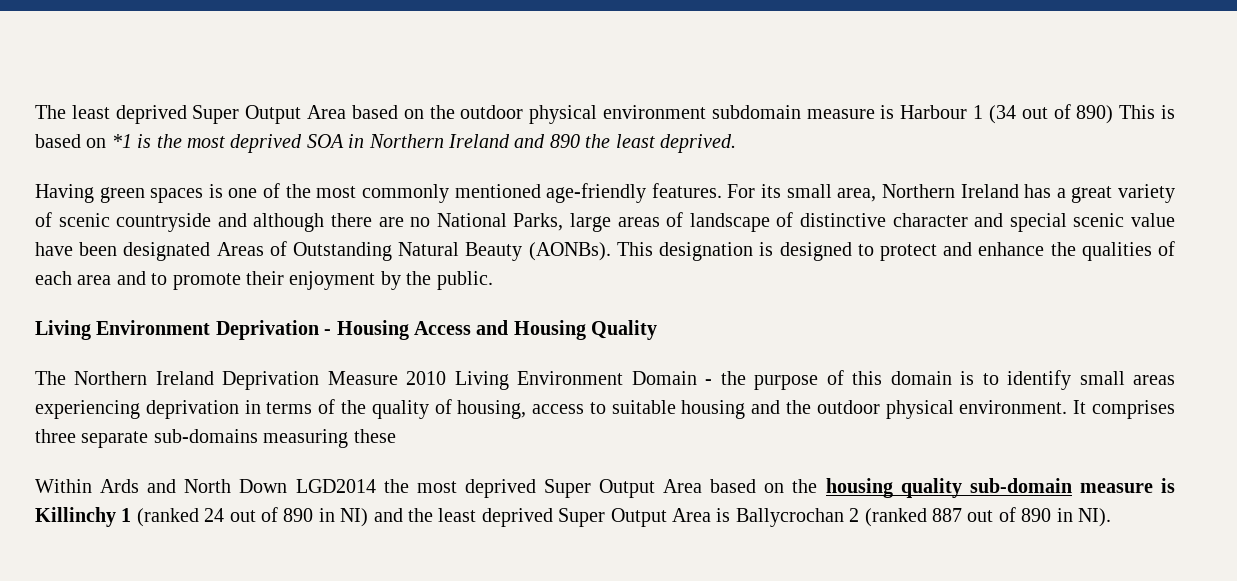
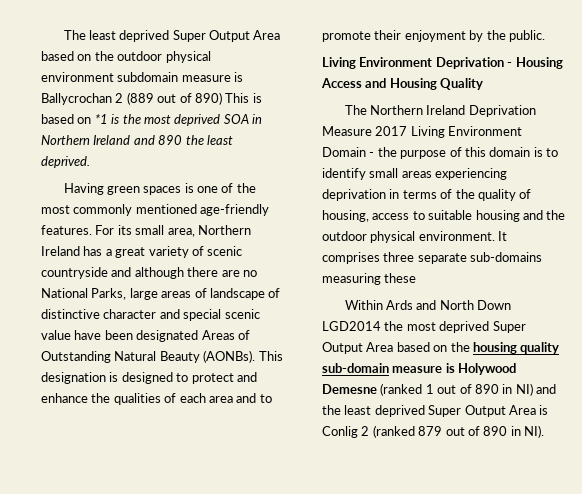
[900,105,1016,124] Harbour 1 (34 -> [41,92,154,105] Ballycrochan 2 (889
[406,371,447,385] 2010 -> [375,126,408,136] 2017
[35,507,225,527] Killinchy 1 (ranked 24 -> [458,363,517,375] [322,383,434,396] Holywood Demesne (ranked 1
[735,508,844,527] Ballycrochan -> [322,426,358,438] Conlig
[931,508,962,522] 887 -> [418,426,443,436] 879

